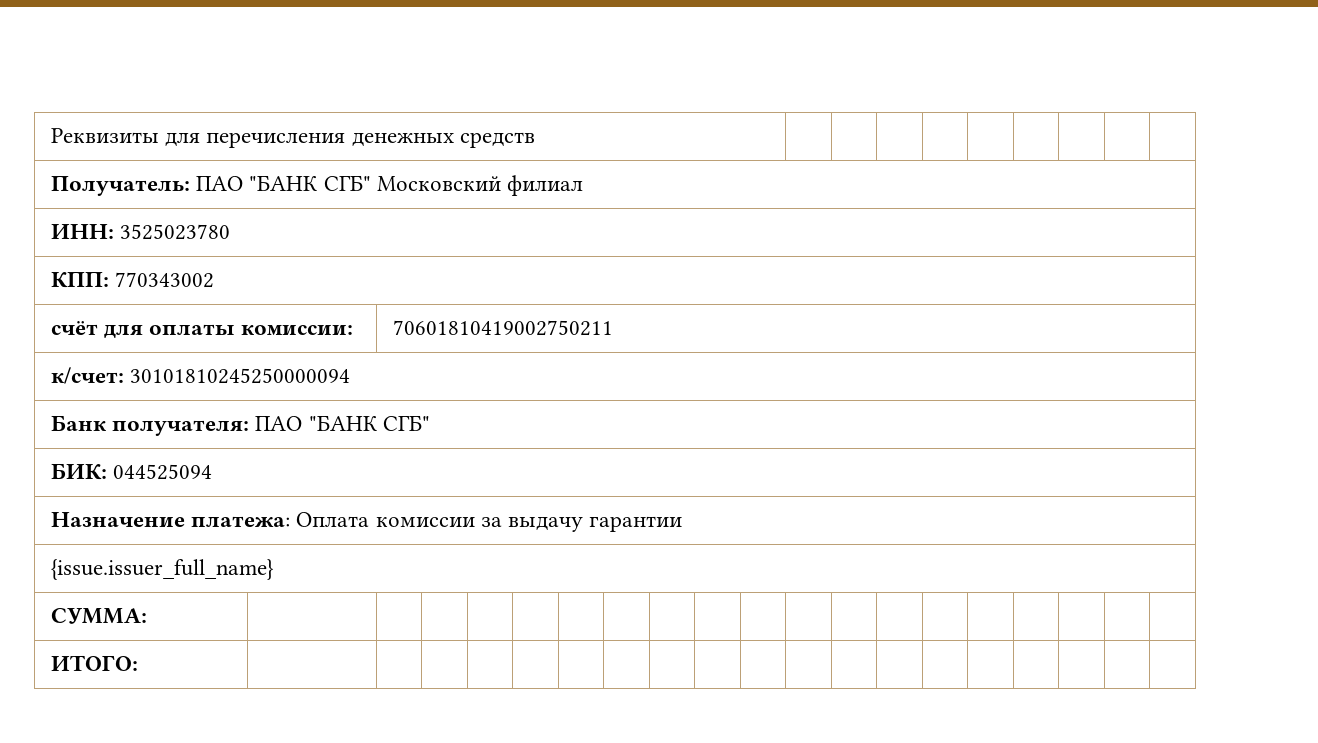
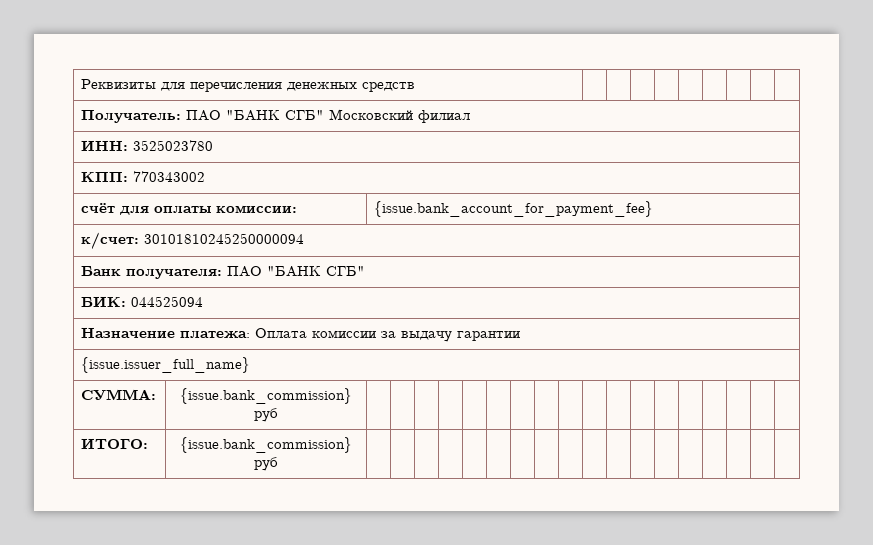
[393,320,614,336] 70601810419002750211 -> [374,201,654,217] {issue.bank_account_for_payment_fee}
(148, 616) none -> [180,388,352,404] [254,408,278,422] {issue.bank_commission} руб
(139, 663) none -> [180,437,352,453] [254,457,278,471] {issue.bank_commission} руб

